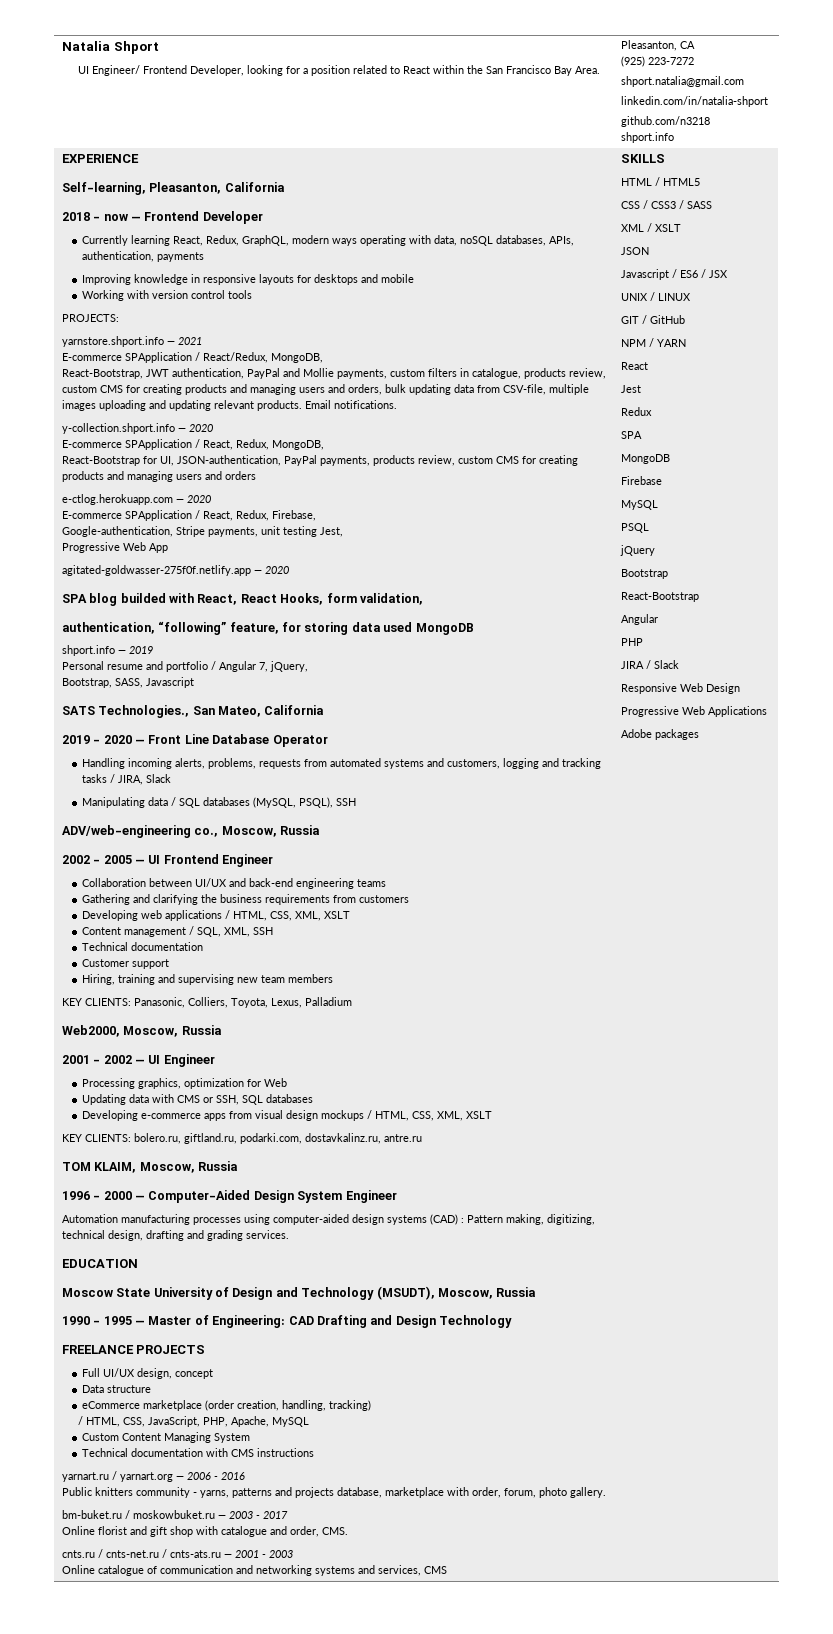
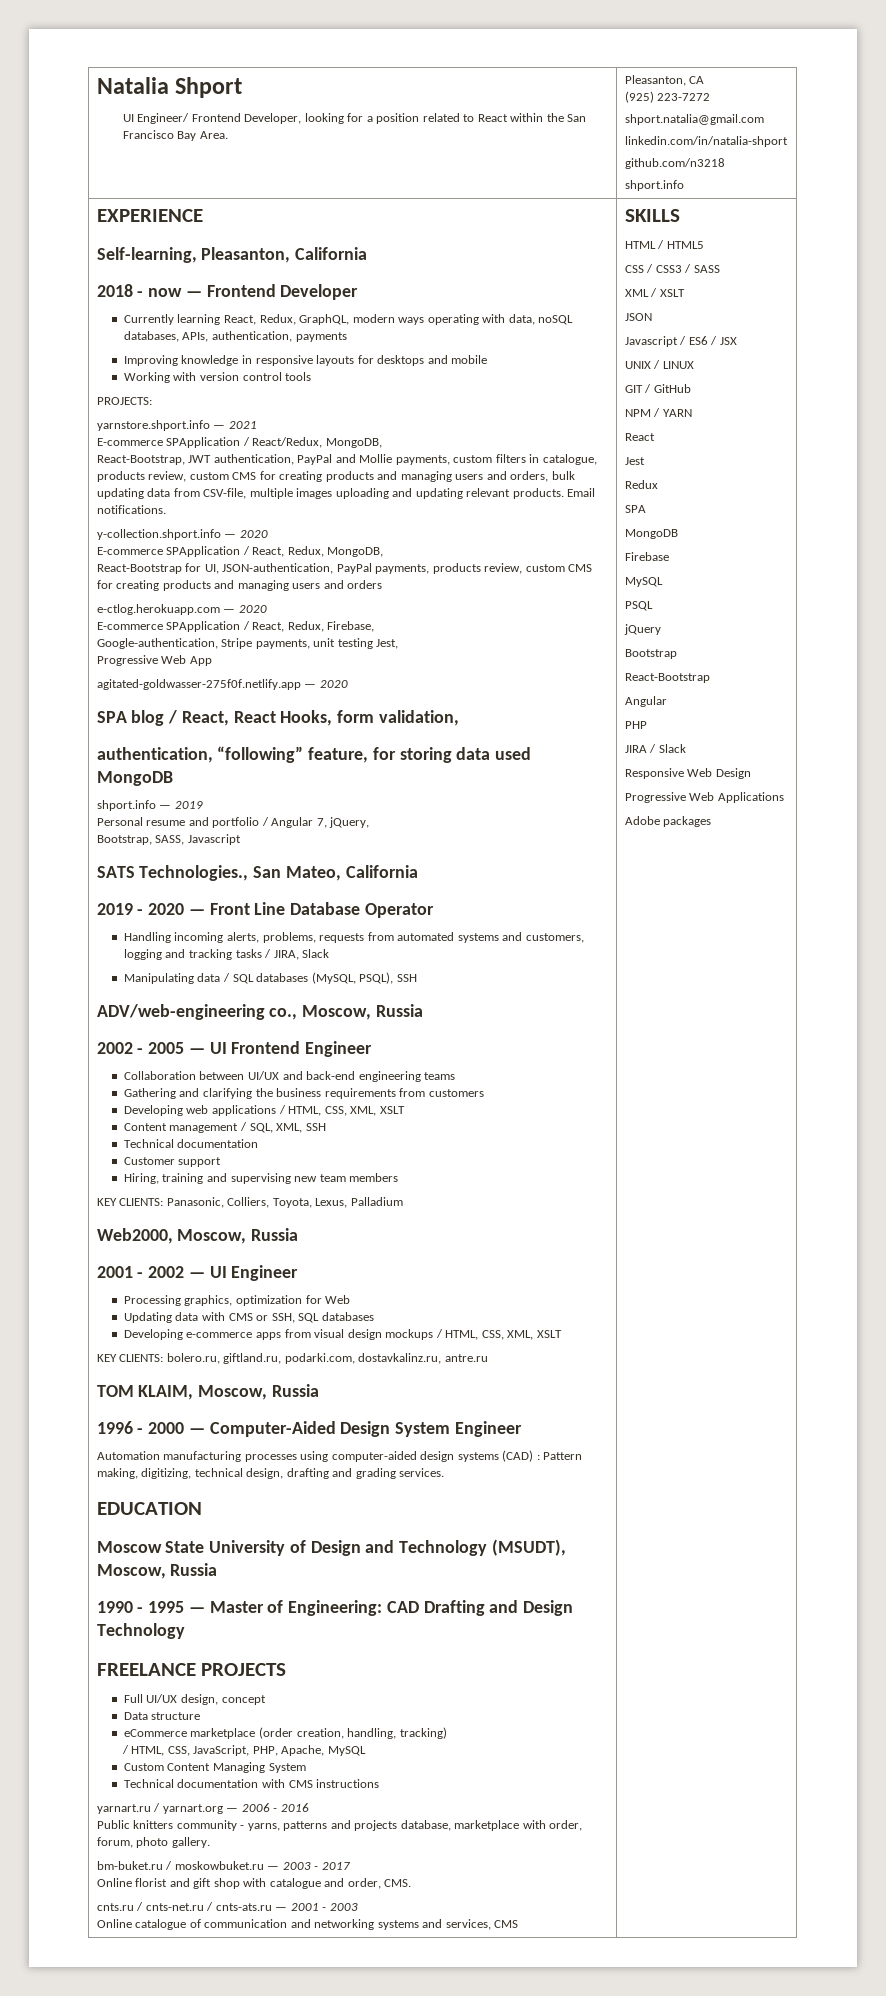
[120,593,195,603] builded with -> [168,710,178,724] /

